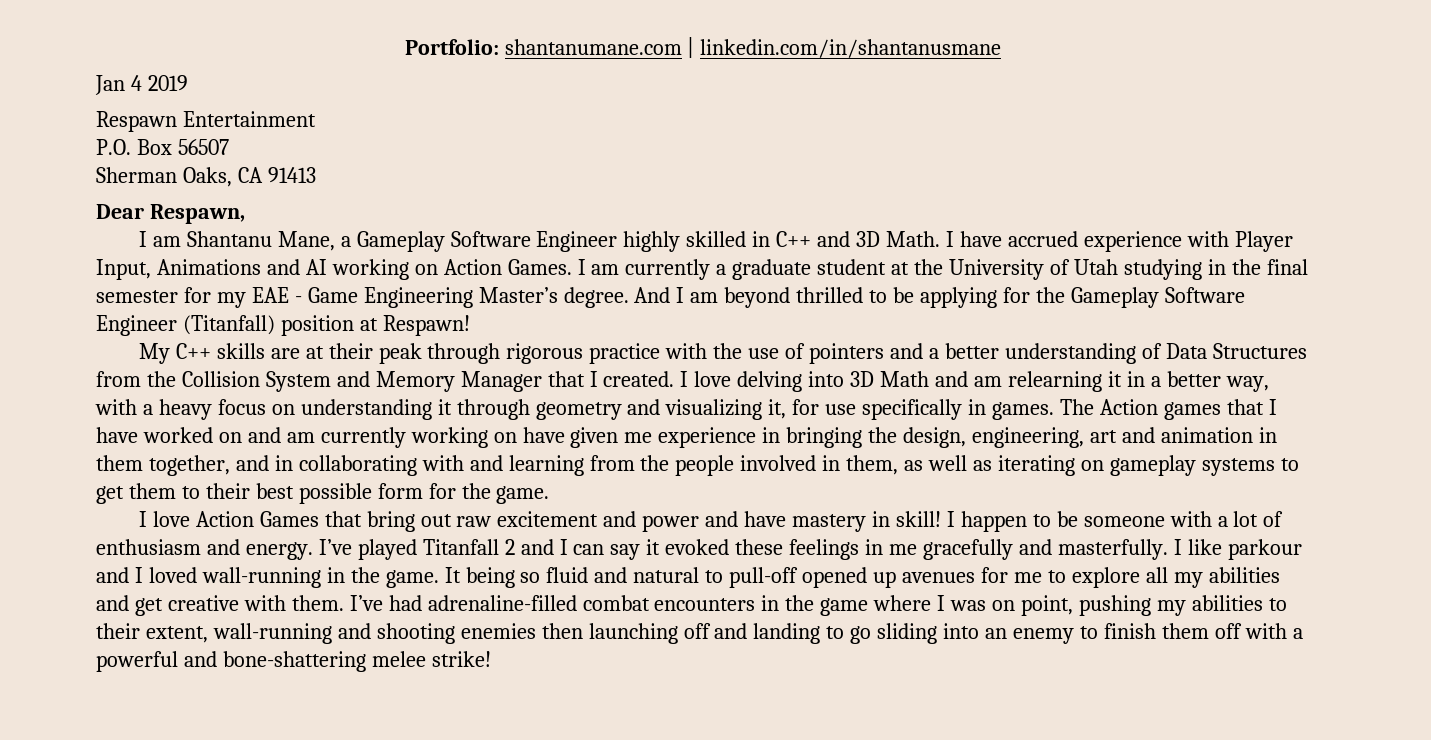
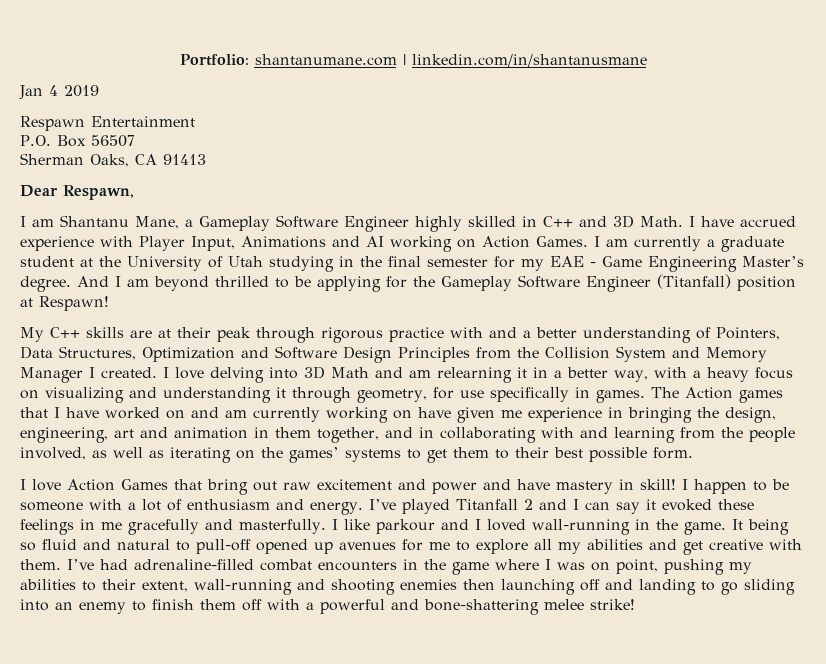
[713,343,885,364] the use of pointers -> (483, 332) none
[1165,343,1307,359] Data Structures -> [716,327,780,340] [20,346,470,363] Pointers, Data Structures, Optimization and Software Design Principles
[547,371,585,387] that -> (83, 375) none
(295, 409) none -> [45,387,157,403] visualizing and
[535,399,787,420] geometry and visualizing it, -> [357,389,427,403] geometry,
[740,455,899,475] involved in them, -> [20,447,86,460] involved,
[1109,455,1196,476] gameplay -> [261,447,339,463] the games’
[377,483,550,504] form for the game. -> [653,447,693,459] form.

